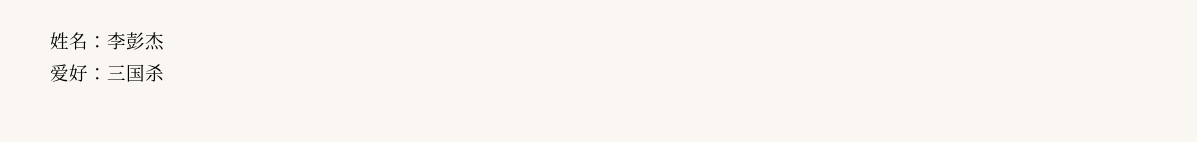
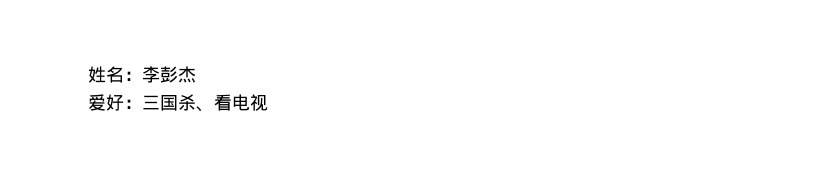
(164, 73) none -> [196,94,268,112] 、看电视

